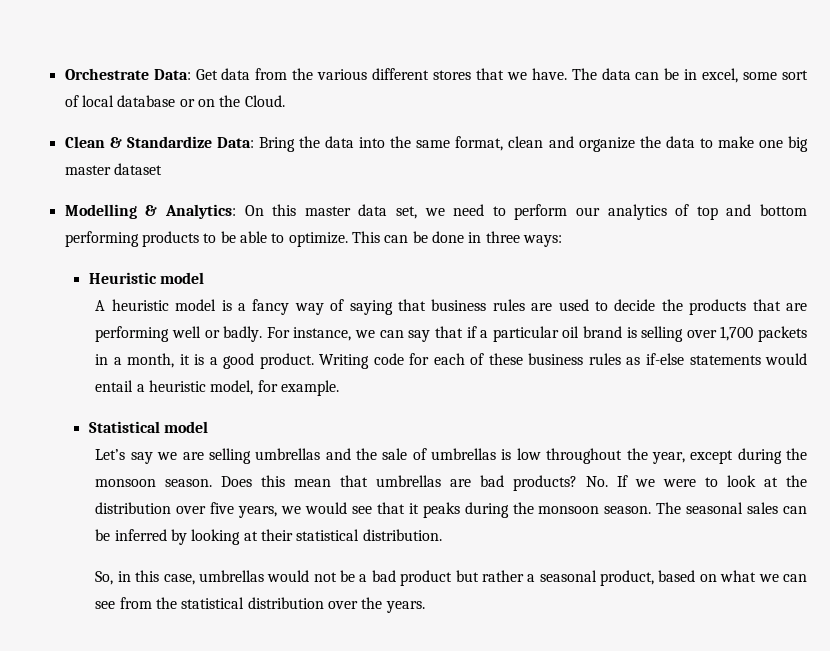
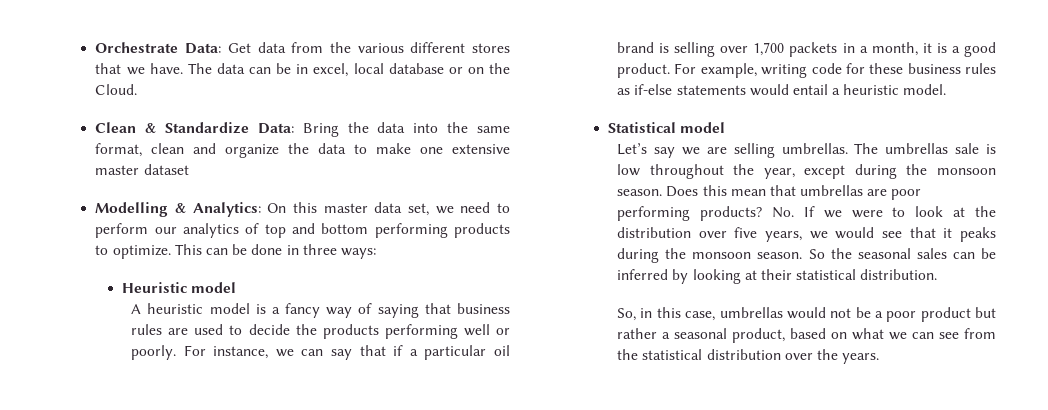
[743,70,809,80] [64,95,79,107] some sort of -> (349, 70) none
[787,136,808,152] big -> [451,144,510,154] extensive
[220,231,285,243] be able to -> (109, 250) none
[752,299,808,311] that are -> (379, 331) none
[223,326,263,342] badly. -> [131,345,177,360] poorly.
[319,353,485,369] Writing code for each of -> [674,63,865,78] For example, writing code for
[210,380,339,396] model, for example. -> [903,84,947,95] model.
[255,448,497,460] umbrellas and the sale of umbrellas -> [781,143,980,154] umbrellas. The umbrellas sale
[480,475,505,487] bad -> [891,189,922,200] [617,206,691,221] poor performing
[656,502,682,514] The -> [808,248,852,259] So the
[371,570,396,582] bad -> [886,311,917,322] poor

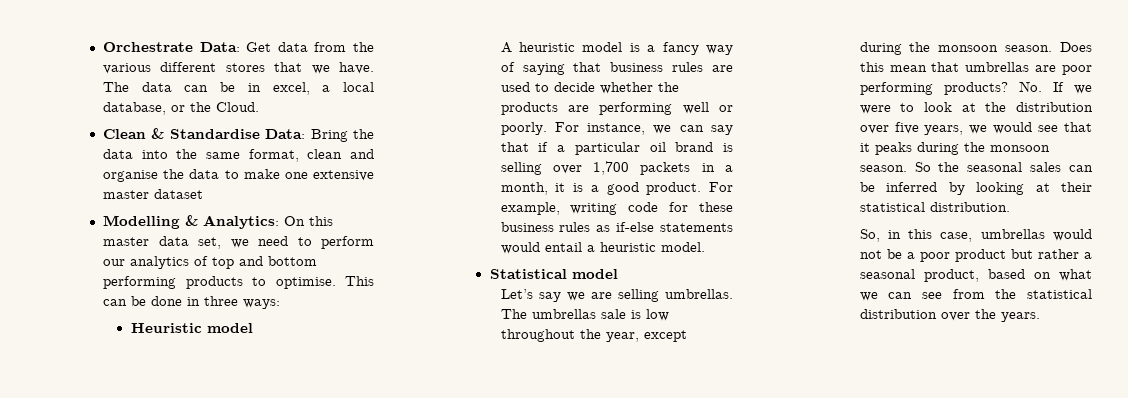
[353,63,484,74] local database or on -> [322,82,374,92] [103,102,186,115] a local database, or
[165,122,250,134] Standardize -> [169,129,260,139] Standardise
[225,144,280,158] organize -> [103,170,159,182] organise
[112,245,171,259] optimize. -> [275,277,336,289] optimise.
(290, 329) none -> [599,82,653,94] whether
(379, 331) none -> [567,105,589,112] are

